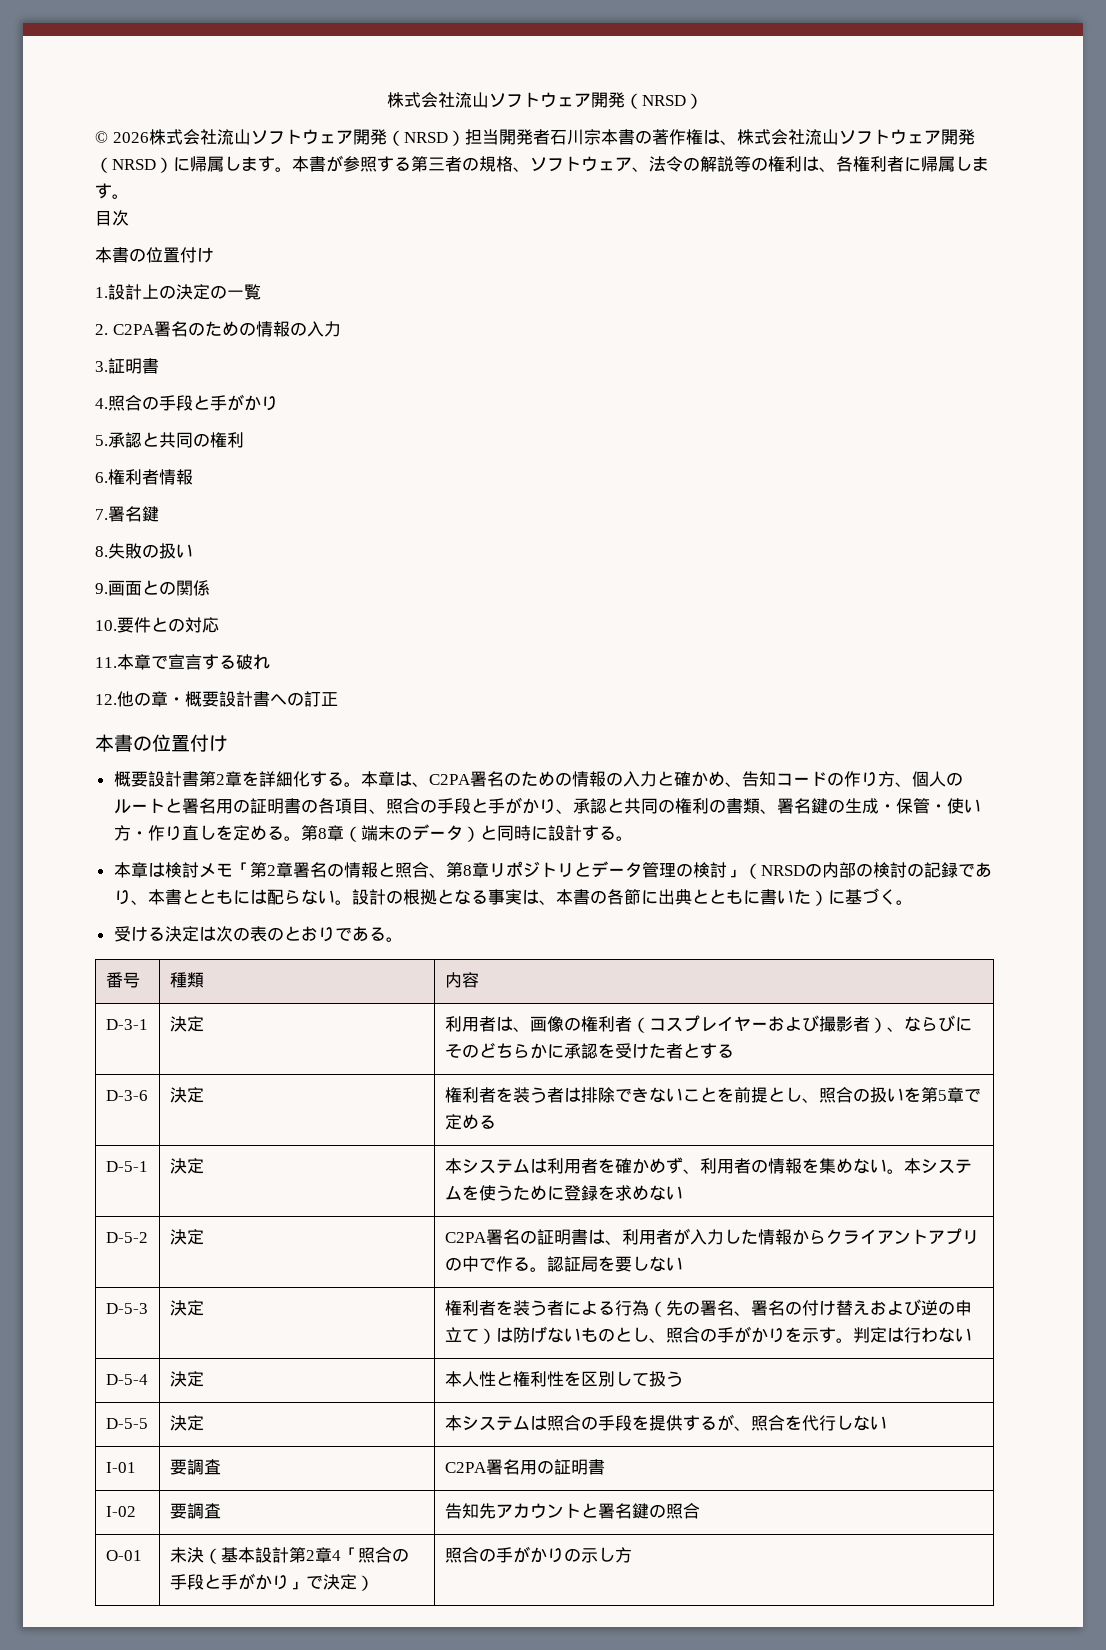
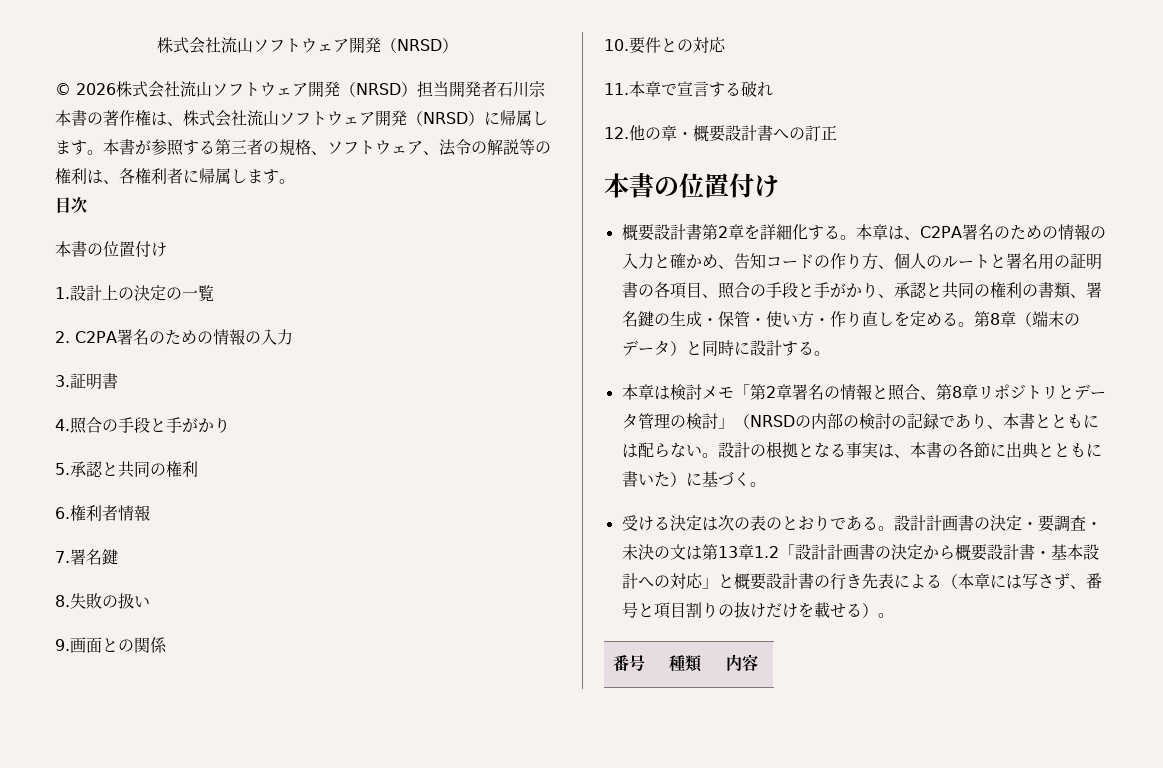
[105,972,140,988] [169,972,204,988] [444,972,479,988] [105,1019,148,1030] [169,1016,204,1032] [444,1015,972,1033] [444,1042,734,1059] [105,1090,148,1101] [169,1087,204,1103] [444,1087,981,1103] [444,1114,496,1130] [105,1161,148,1172] [169,1158,204,1174] [444,1157,972,1174] [444,1185,683,1201] [105,1232,148,1243] [169,1229,204,1245] [444,1228,979,1245] [444,1256,683,1272] [105,1303,148,1314] [169,1300,204,1316] [444,1299,972,1317] [444,1326,972,1344] [105,1374,148,1385] [169,1371,204,1387] [444,1371,683,1387] [105,1418,148,1429] [169,1415,204,1431] [444,1414,887,1431] [105,1462,136,1473] [169,1459,221,1475] [444,1459,605,1475] [105,1506,136,1517] [169,1503,221,1519] [444,1503,700,1519] [105,1550,142,1561] [169,1547,409,1564] [169,1573,374,1591] [444,1546,632,1563] // 番号 | 種類 | 内容 // D-3-1 | 決定 | 利用者は、画像の権利者（コスプレイヤーおよび撮影者）、ならびにそのどちらかに承認を受けた者とする // D-3-6 | 決定 | 権利者を装う者は排除できないことを前提とし、照合の扱いを第5章で定める // D-5-1 | 決定 | 本システムは利用者を確かめず、利用者の情報を集めない。本システムを使うために登録を求めない // D-5-2 | 決定 | C2PA署名の証明書は、利用者が入力した情報からクライアントアプリの中で作る。認証局を要しない // D-5-3 | 決定 | 権利者を装う者による行為（先の署名、署名の付け替えおよび逆の申立て）は防げないものとし、照合の手がかりを示す。判定は行わない // D-5-4 | 決定 | 本人性と権利性を区別して扱う // D-5-5 | 決定 | 本システムは照合の手段を提供するが、照合を代行しない // I-01 | 要調査 | C2PA署名用の証明書 // I-02 | 要調査 | 告知先アカウントと署名鍵の照合 // O-01 | 未決（基本設計第2章4「照合の手段と手がかり」で決定） | 照合の手がかりの示し方 -> [893,515,1102,532] [621,544,1099,561] [621,573,1102,590] [621,602,894,619] [613,655,646,672] [669,655,703,672] [726,654,759,671] 設計計画書の決定・要調査・未決の文は第13章1.2「設計計画書の決定から概要設計書・基本設計への対応」と概要設計書の行き先表による（本章には写さず、番号と項目割りの抜けだけを載せる）。 // 番号 | 種類 | 内容

